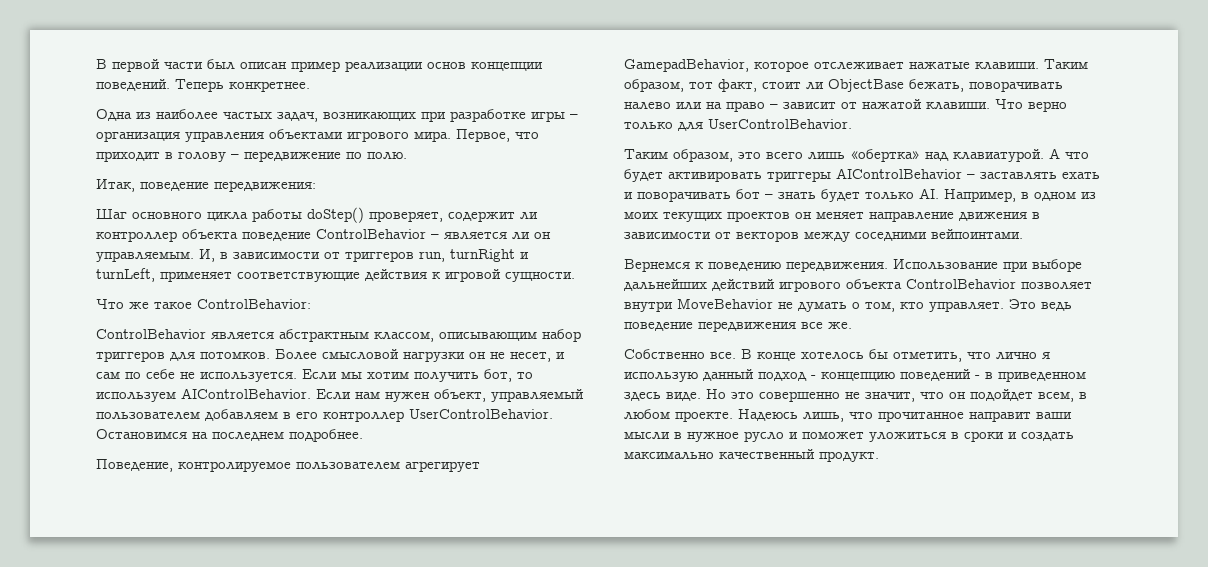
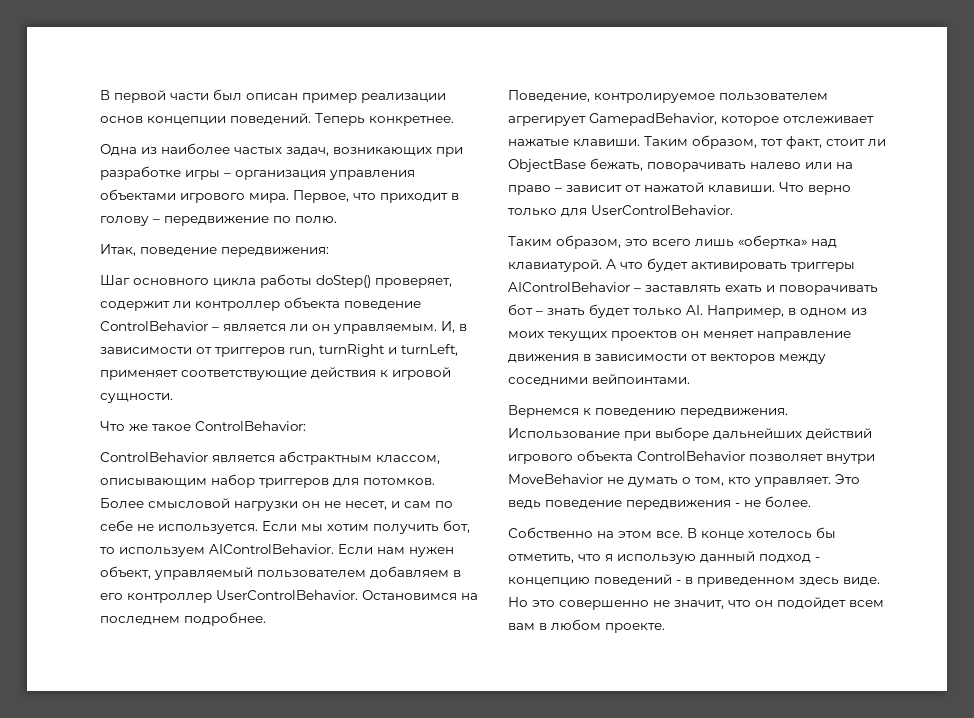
[801,322,852,329] все же. -> [735,496,811,507] - не более.
(705, 354) none -> [597,531,652,538] на этом
[996,352,1037,360] лично -> (601, 557) none
[1038,392,1074,402] всем, -> [849,600,884,607] [508,623,535,630] всем вам
[738,409,1072,422] [624,431,1074,442] [624,449,879,462] Надеюсь лишь, что прочитанное направит ваши мысли в нужное русло и поможет уложиться в сроки и создать максимально качественный продукт. -> (665, 628) none

